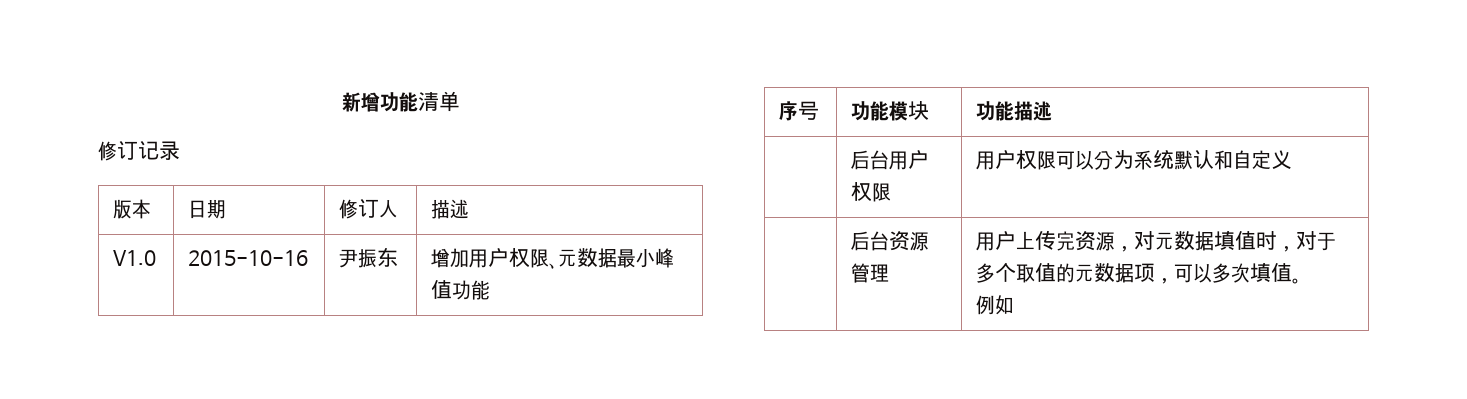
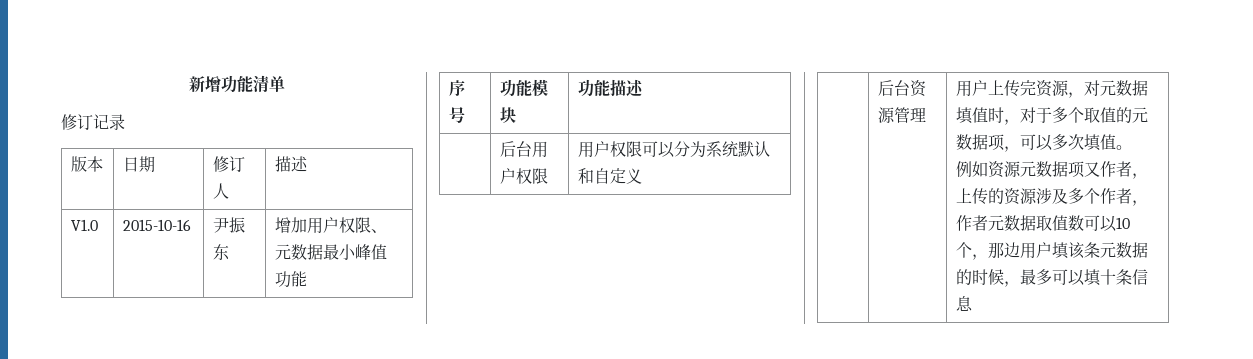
(1015, 305) none -> [988,161,1149,179] [956,188,1149,206] [956,215,1131,232] [956,242,1149,260] [956,269,1149,287] [956,296,974,311] 资源元数据项又作者，上传的资源涉及多个作者，作者元数据取值数可以10个，那边用户填该条元数据的时候，最多可以填十条信息

